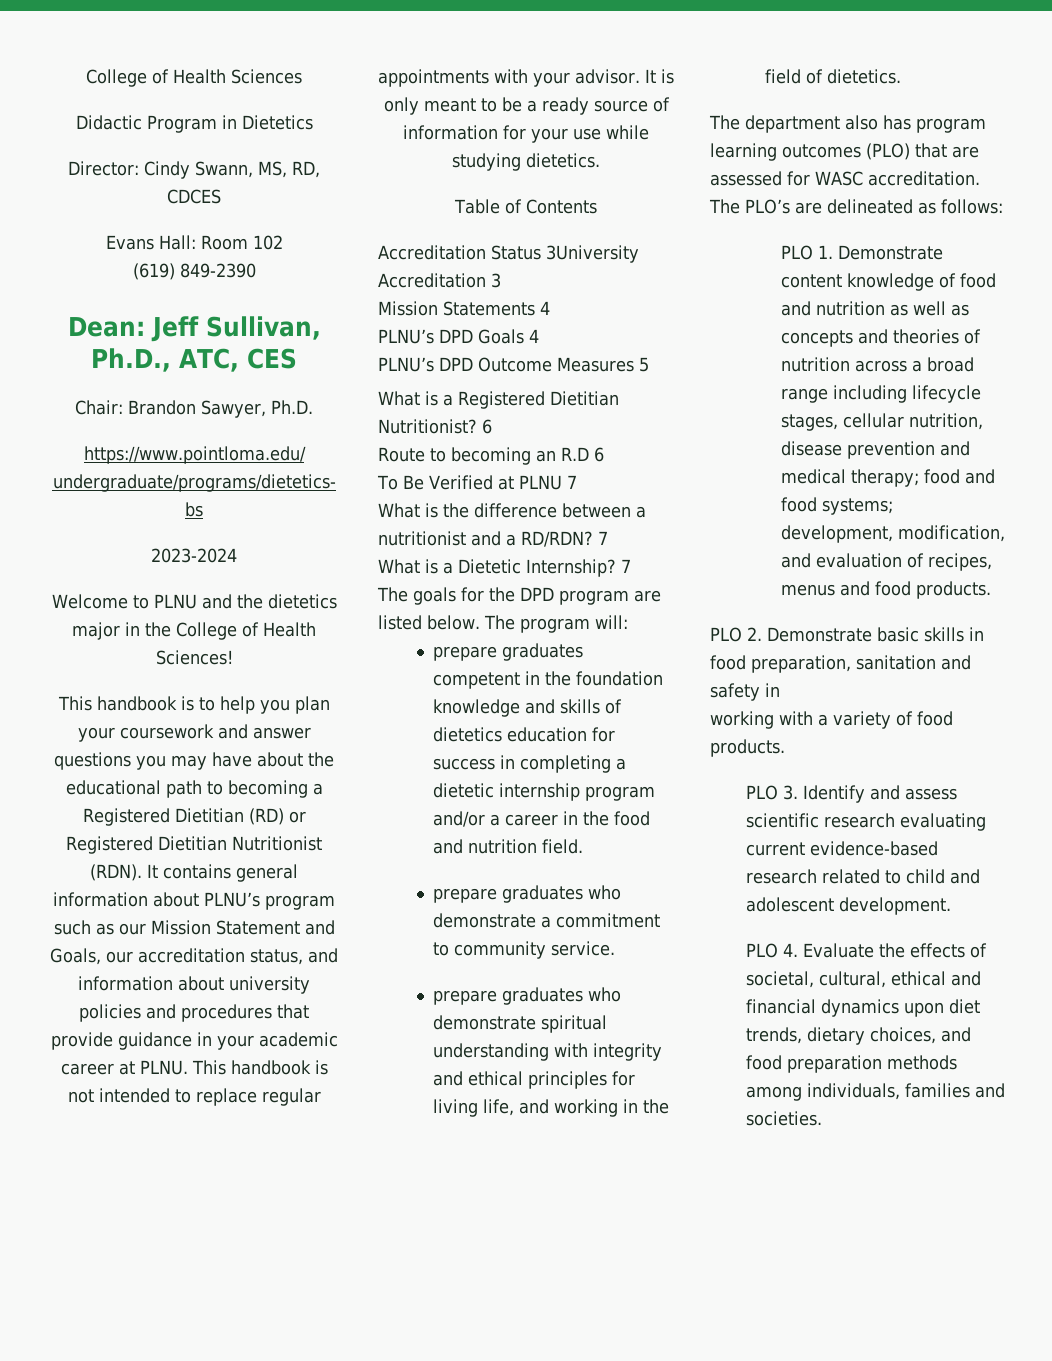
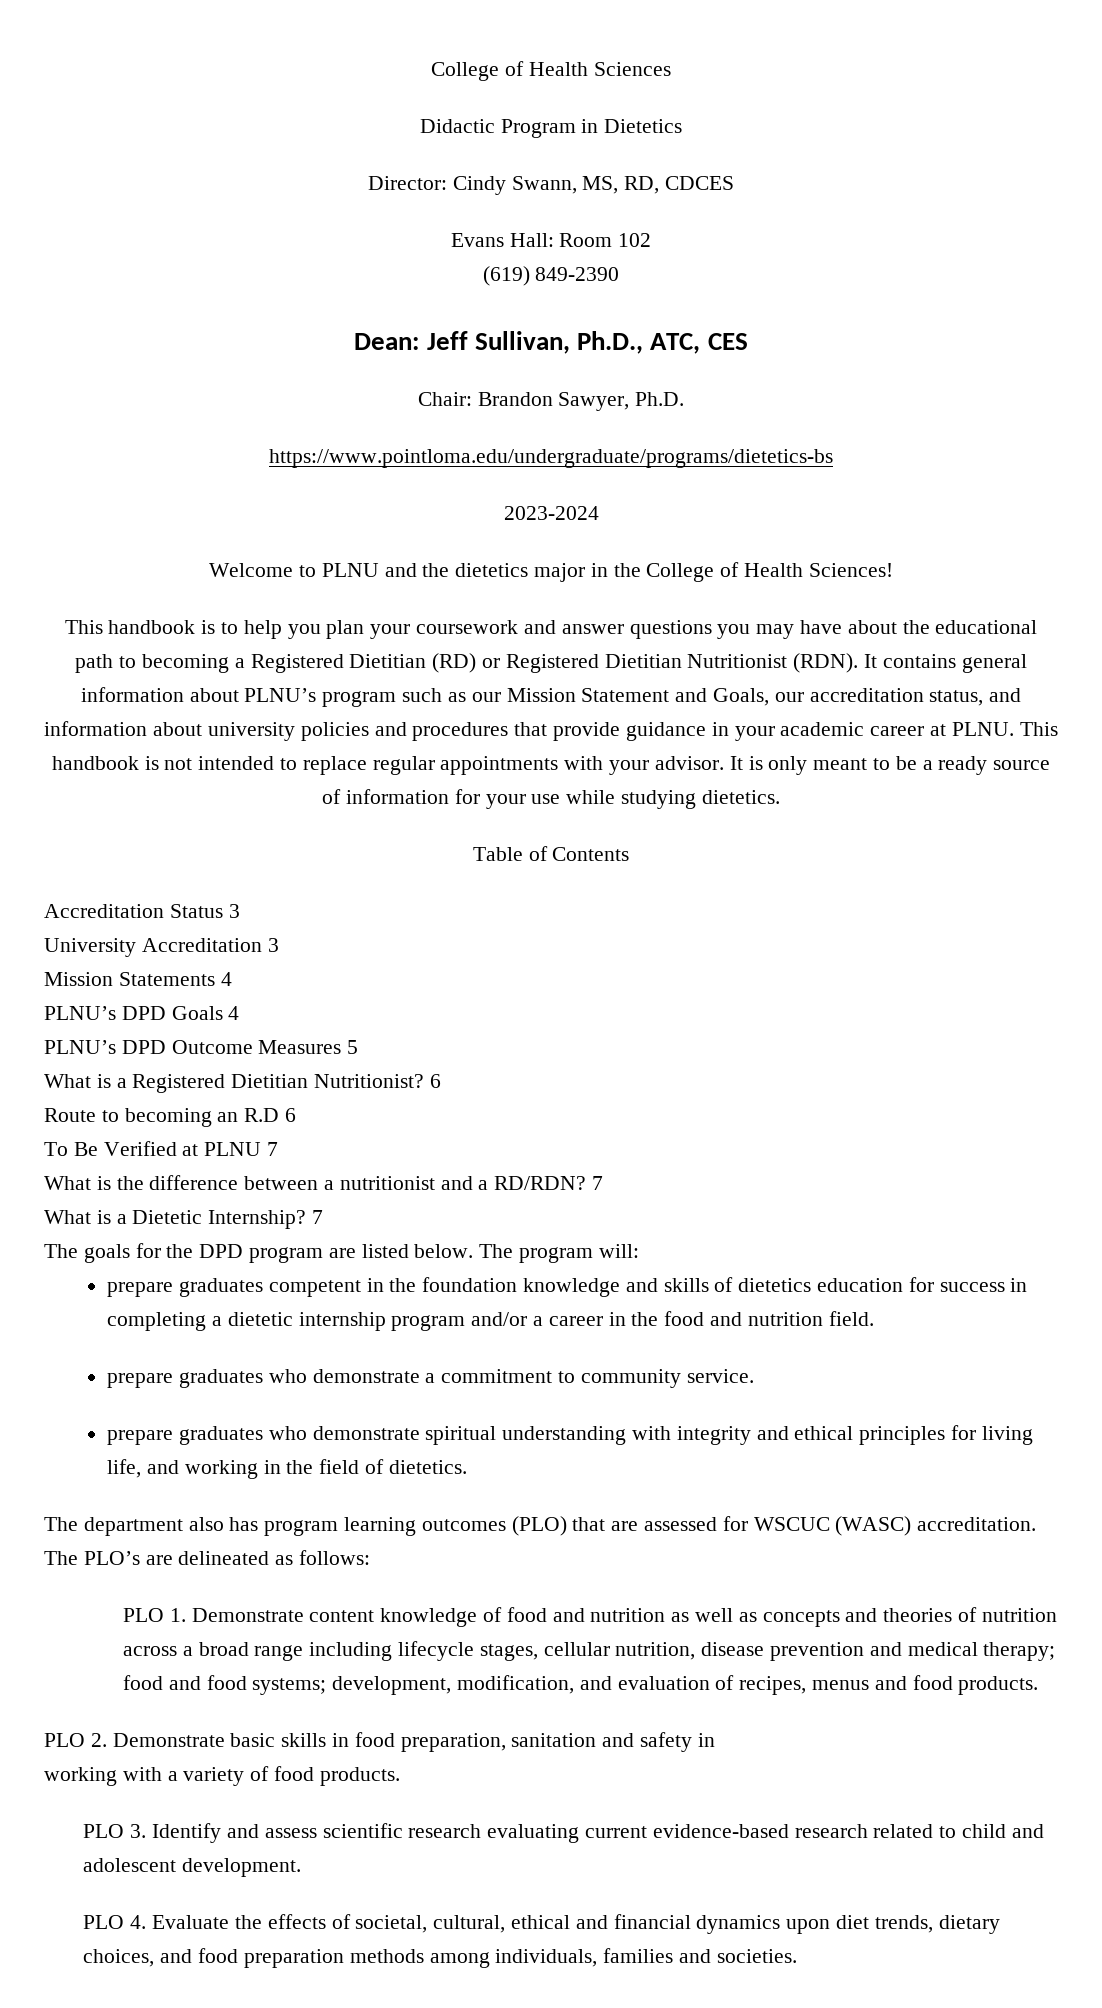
[546,245,639,263] 3University -> [228,904,240,918] [44,938,136,957] 3 // University
[815,171,863,186] WASC -> [753,1516,912,1536] WSCUC (WASC)

